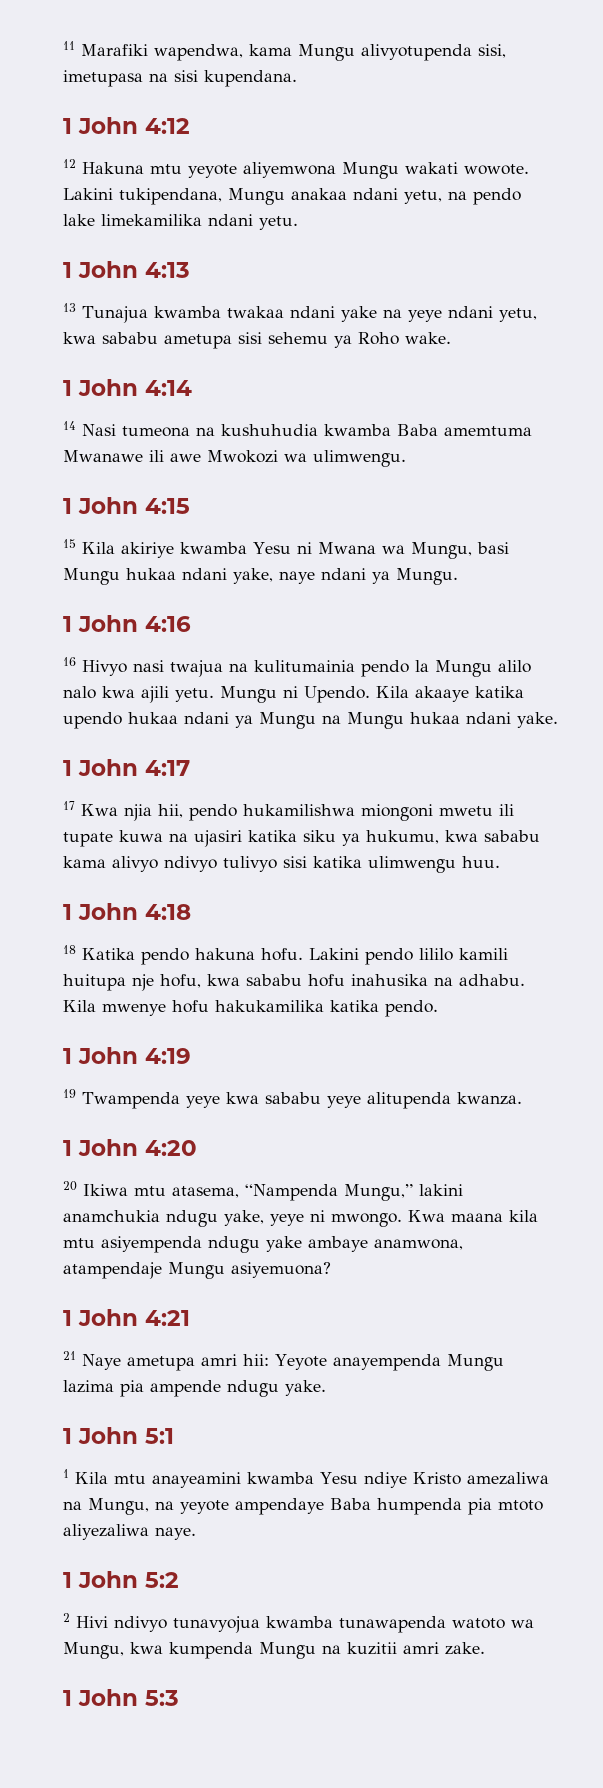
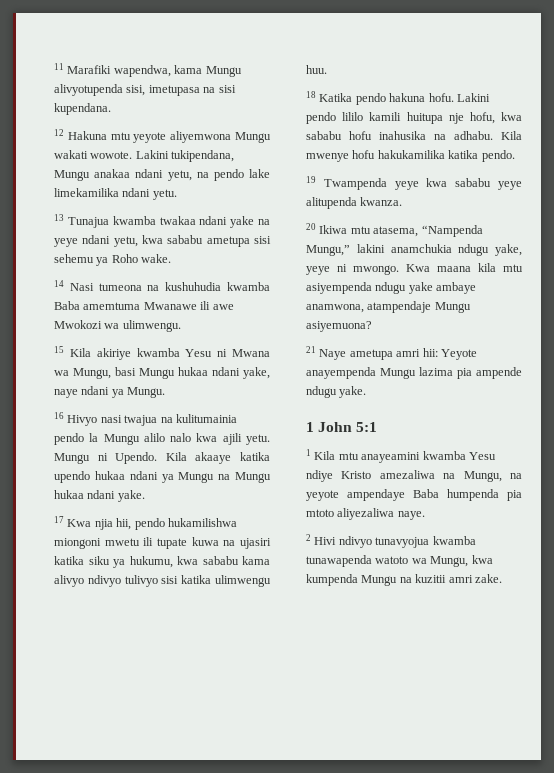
[63,117,190,134] // 1 John 4:12 -> (111, 109) none
[63,261,190,278] // 1 John 4:13 -> (177, 194) none
[63,379,192,396] // 1 John 4:14 -> (172, 258) none
[63,497,190,514] // 1 John 4:15 -> (181, 326) none
[63,615,191,632] // 1 John 4:16 -> (166, 392) none
[63,759,190,776] // 1 John 4:17 -> (145, 496) none
[63,903,191,920] // 1 John 4:18 -> (327, 69) none
[63,1047,191,1064] // 1 John 4:19 -> (515, 156) none
[63,1139,197,1156] // 1 John 4:20 -> (403, 201) none
[63,1309,190,1326] // 1 John 4:21 -> (372, 326) none
[63,1571,179,1588] // 1 John 5:2 -> (425, 515) none
[63,1689,179,1706] // 1 John 5:3 -> (502, 578) none

